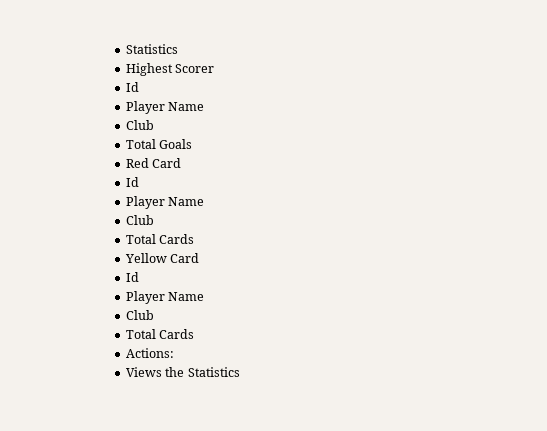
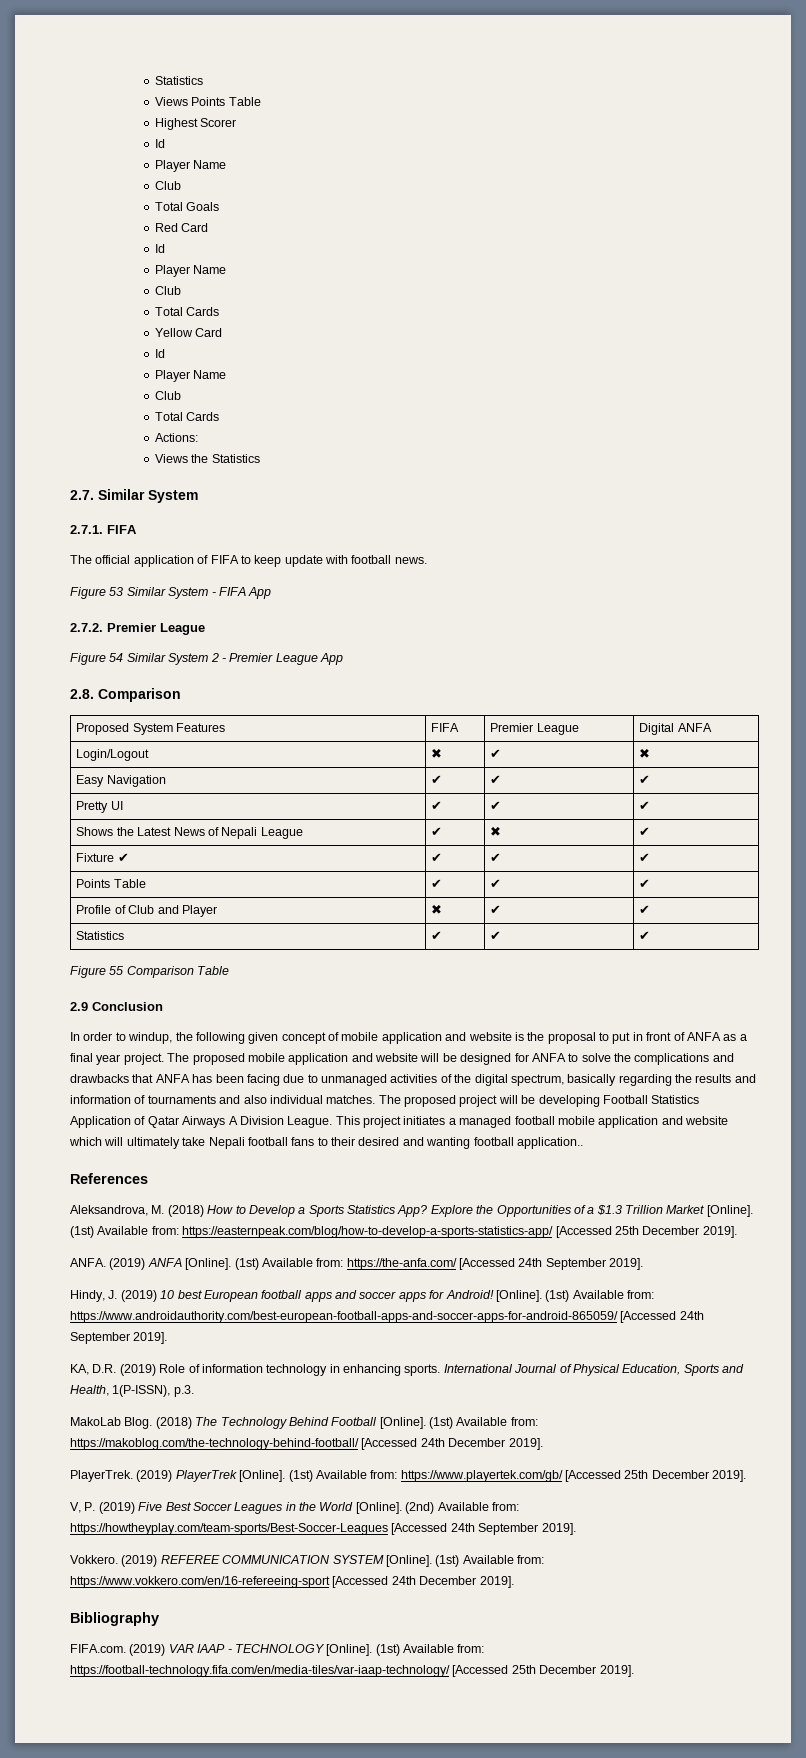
[126,44,179,54] Statistics -> [154,76,203,85] [154,97,261,106] Statistics // Views Points Table
(240, 372) none -> [70,489,198,503] [70,525,137,534] [70,555,427,567] [70,587,272,599] [70,623,205,635] [70,653,343,665] [70,688,181,702] [76,723,226,735] [431,723,460,732] [490,723,579,735] [639,723,712,735] [76,749,150,761] [431,748,443,758] [490,749,502,758] [639,748,651,758] [76,775,166,787] [431,775,443,784] [490,775,502,784] [639,775,651,784] [76,801,123,813] [431,801,443,810] [490,801,502,810] [639,801,651,810] [76,827,303,839] [431,827,443,836] [490,826,502,836] [639,827,651,836] [76,853,129,862] [431,853,443,862] [490,853,502,862] [639,853,651,862] [76,879,146,888] [431,879,443,888] [490,879,502,888] [639,879,651,888] [76,905,217,917] [431,904,443,914] [490,905,502,914] [639,905,651,914] [76,931,125,940] [431,931,443,940] [490,931,502,940] [639,931,651,940] [70,966,230,978] [70,1002,163,1011] [70,1032,747,1044] [70,1053,734,1065] [70,1074,756,1086] [70,1095,700,1107] [70,1116,728,1128] [69,1137,583,1149] [70,1173,148,1184] [70,1205,753,1217] [70,1226,737,1238] [70,1258,644,1270] [70,1290,654,1302] [70,1311,704,1323] [70,1332,168,1344] [70,1364,744,1376] [70,1385,194,1397] [70,1417,538,1429] [70,1438,543,1450] [70,1470,747,1482] [70,1502,519,1514] [70,1523,576,1535] [70,1555,544,1567] [70,1576,514,1588] [70,1612,159,1626] [70,1644,485,1656] [70,1665,634,1677] // 2.7. Similar System // 2.7.1. FIFA // The official application of FIFA to keep update with football news. // Figure 53 Similar System - FIFA App // 2.7.2. Premier League // Figure 54 Similar System 2 - Premier League App // 2.8. Comparison // Proposed System Features | FIFA | Premier League | Digital ANFA // Login/Logout | ✖ | ✔ | ✖ // Easy Navigation | ✔ | ✔ | ✔ // Pretty UI | ✔ | ✔ | ✔ // Shows the Latest News of Nepali League | ✔ | ✖ | ✔ // Fixture ✔ | ✔ | ✔ | ✔ // Points Table | ✔ | ✔ | ✔ // Profile of Club and Player | ✖ | ✔ | ✔ // Statistics | ✔ | ✔ | ✔ // Figure 55 Comparison Table // 2.9 Conclusion // In order to windup, the following given concept of mobile application and website is the proposal to put in front of ANFA as a final year project. The proposed mobile application and website will be designed for ANFA to solve the complications and drawbacks that ANFA has been facing due to unmanaged activities of the digital spectrum, basically regarding the results and information of tournaments and also individual matches. The proposed project will be developing Football Statistics Application of Qatar Airways A Division League. This project initiates a managed football mobile application and website which will ultimately take Nepali football fans to their desired and wanting football application.. // References // Aleksandrova, M. (2018) How to Develop a Sports Statistics App? Explore the Opportunities of a $1.3 Trillion Market [Online]. (1st) Available from: https://easternpeak.com/blog/how-to-develop-a-sports-statistics-app/ [Accessed 25th December 2019]. // ANFA. (2019) ANFA [Online]. (1st) Available from: https://the-anfa.com/ [Accessed 24th September 2019]. // Hindy, J. (2019) 10 best European football apps and soccer apps for Android! [Online]. (1st) Available from: https://www.androidauthority.com/best-european-football-apps-and-soccer-apps-for-android-865059/ [Accessed 24th September 2019]. // KA, D.R. (2019) Role of information technology in enhancing sports. International Journal of Physical Education, Sports and Health, 1(P-ISSN), p.3. // MakoLab Blog. (2018) The Technology Behind Football [Online]. (1st) Available from: https://makoblog.com/the-technology-behind-football/ [Accessed 24th December 2019]. // PlayerTrek. (2019) PlayerTrek [Online]. (1st) Available from: https://www.playertek.com/gb/ [Accessed 25th December 2019]. // V, P. (2019) Five Best Soccer Leagues in the World [Online]. (2nd) Available from: https://howtheyplay.com/team-sports/Best-Soccer-Leagues [Accessed 24th September 2019]. // Vokkero. (2019) REFEREE COMMUNICATION SYSTEM [Online]. (1st) Available from: https://www.vokkero.com/en/16-refereeing-sport [Accessed 24th December 2019]. // Bibliography // FIFA.com. (2019) VAR IAAP - TECHNOLOGY [Online]. (1st) Available from: https://football-technology.fifa.com/en/media-tiles/var-iaap-technology/ [Accessed 25th December 2019].

